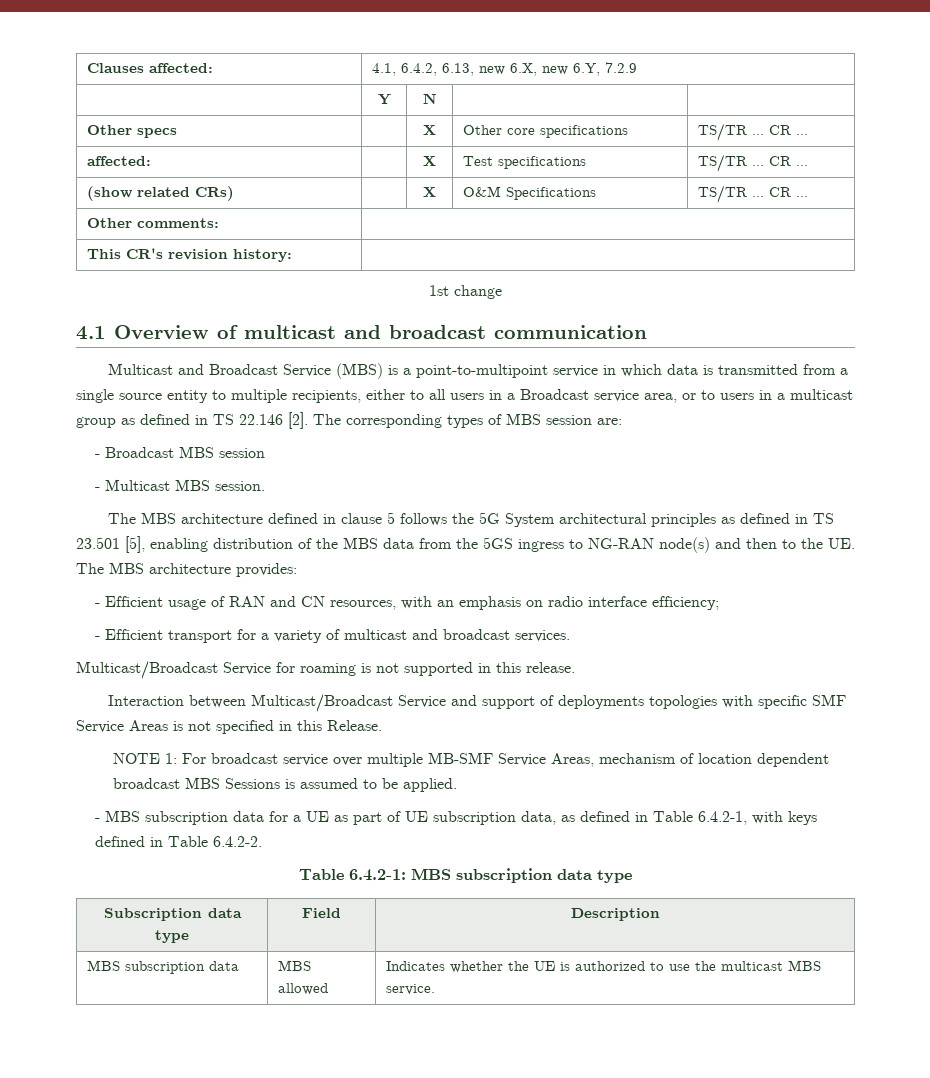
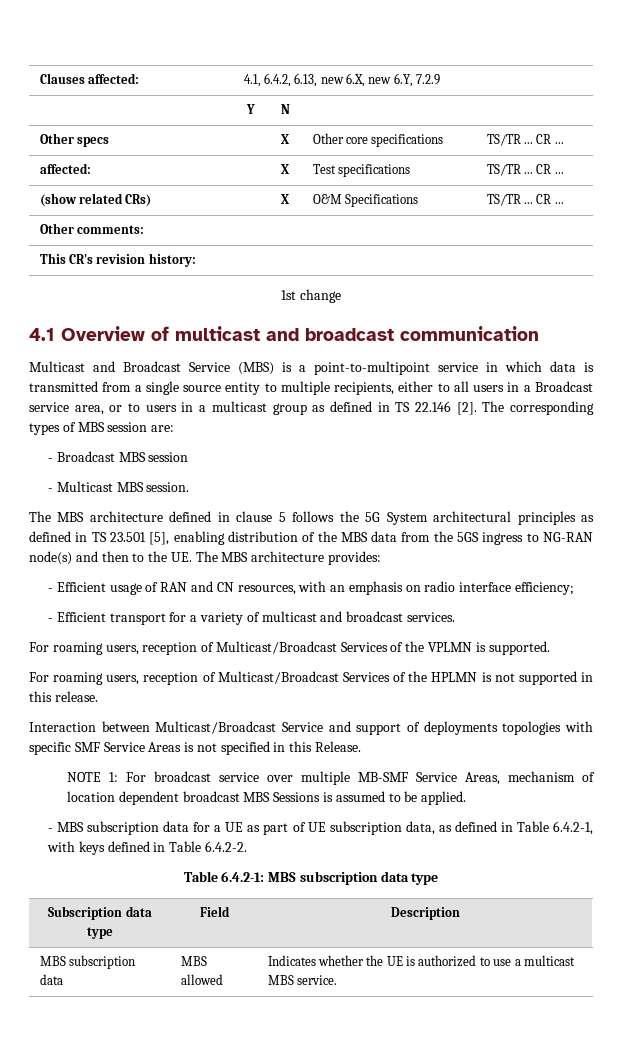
[76,661,356,679] Multicast/Broadcast Service for roaming -> [29,641,550,655] [29,671,478,685] For roaming users, reception of Multicast/Broadcast Services of the VPLMN is supported. // For roaming users, reception of Multicast/Broadcast Services of the HPLMN
[695,961,717,971] the -> [514,959,521,966] a

